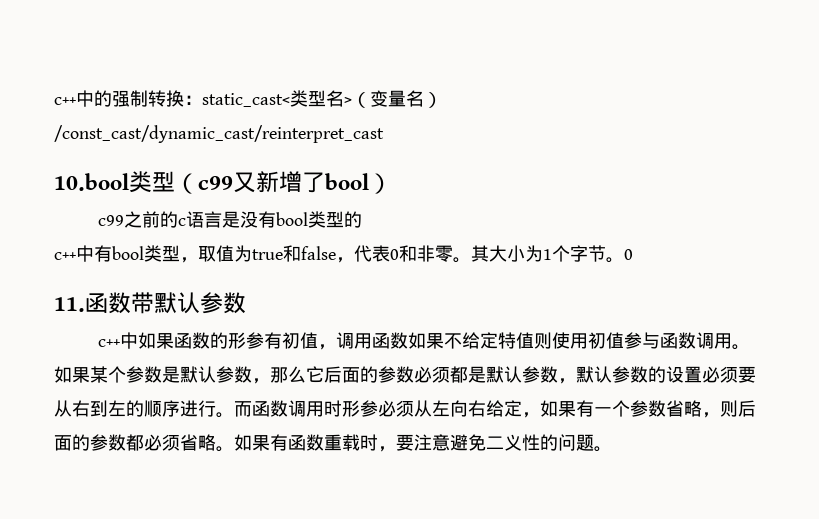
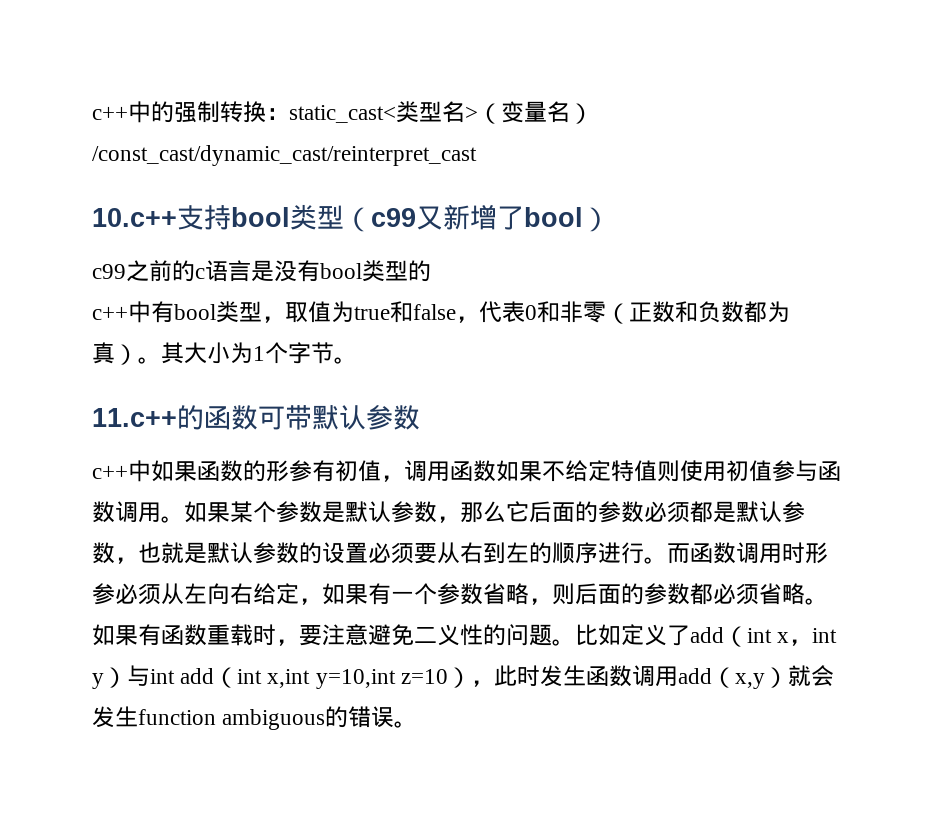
[54,173,129,191] 10.bool -> [92,205,290,230] 10.c++支持bool
(453, 253) none -> [606,301,790,324] [92,342,138,365] （正数和负数都为真）
[624,249,633,260] [54,292,131,314] 0 // 11.函数 -> [92,405,285,430] // 11.c++的函数可
(576, 381) none -> [138,542,207,564] 也就是
(612, 449) none -> [575,624,838,647] [92,665,834,689] [92,706,418,730] 比如定义了add（int x，int y）与int add（int x,int y=10,int z=10），此时发生函数调用add（x,y）就会发生function ambiguous的错误。

